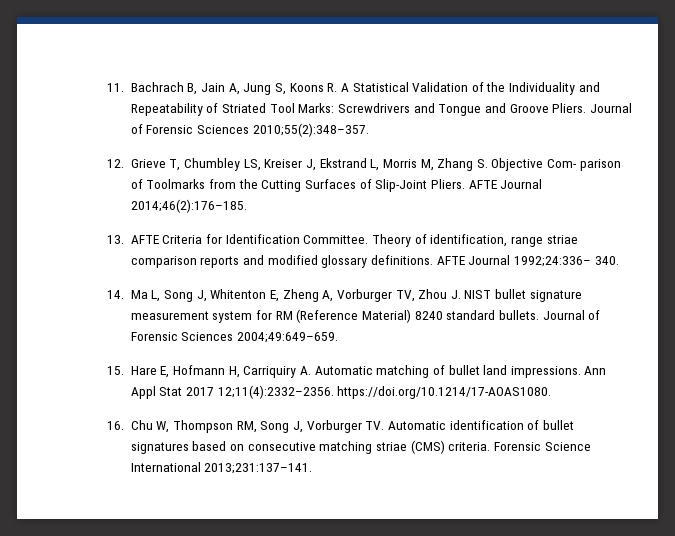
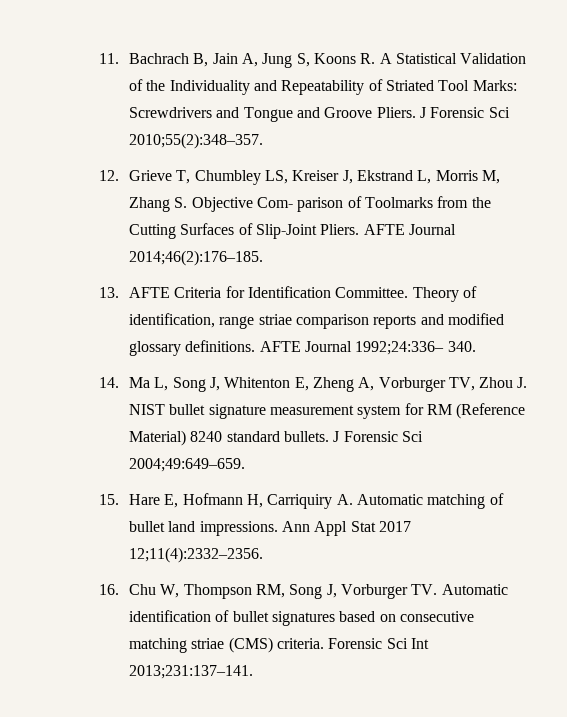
[589,103,632,113] [130,124,250,134] Journal of Forensic Sciences -> [419,107,510,118] J Forensic Sci
[542,310,601,320] [130,332,234,341] Journal of Forensic Sciences -> [333,431,423,442] J Forensic Sci
[337,386,552,399] https://doi.org/10.1214/17-AOAS1080. -> (263, 555) none
[544,442,591,451] [130,462,201,472] Science International -> [386,638,429,649] Sci Int

